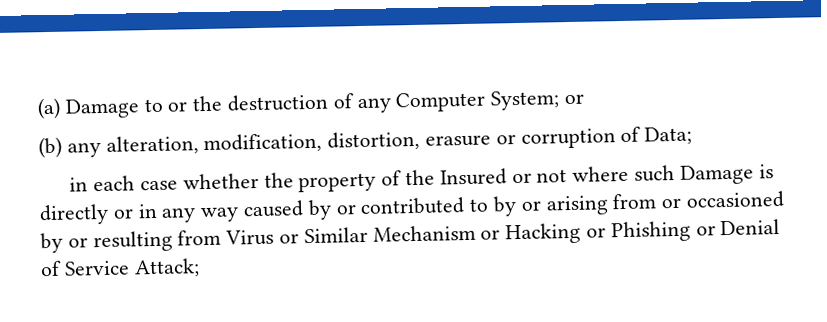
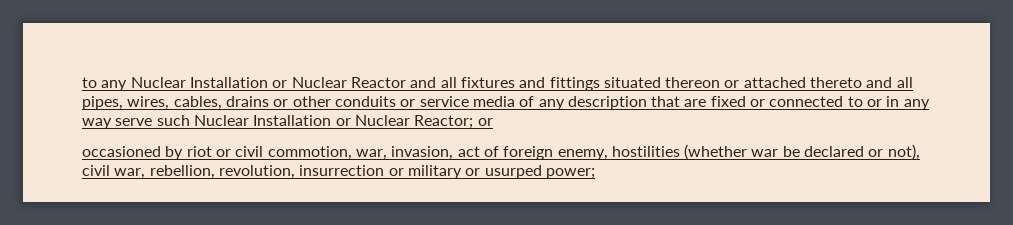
[37,90,585,120] [38,126,693,159] [69,164,774,193] [39,190,785,226] [40,218,781,254] [40,258,200,278] (a) Damage to or the destruction of any Computer System; or // (b) any alteration, modification, distortion, erasure or corruption of Data; // in each case whether the property of the Insured or not where such Damage is directly or in any way caused by or contributed to by or arising from or occasioned by or resulting from Virus or Similar Mechanism or Hacking or Phishing or Denial of Service Attack; -> [82,77,913,91] [82,96,930,110] [82,115,493,129] [82,144,920,160] [82,165,595,179] to any Nuclear Installation or Nuclear Reactor and all fixtures and fittings situated thereon or attached thereto and all pipes, wires, cables, drains or other conduits or service media of any description that are fixed or connected to or in any way serve such Nuclear Installation or Nuclear Reactor; or // occasioned by riot or civil commotion, war, invasion, act of foreign enemy, hostilities (whether war be declared or not), civil war, rebellion, revolution, insurrection or military or usurped power;

